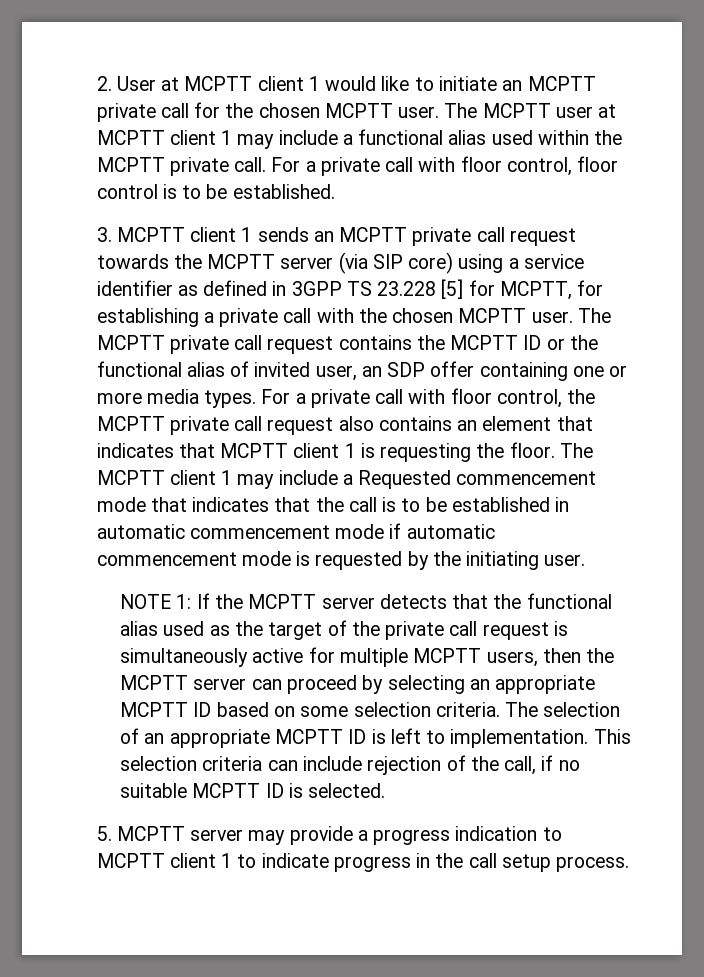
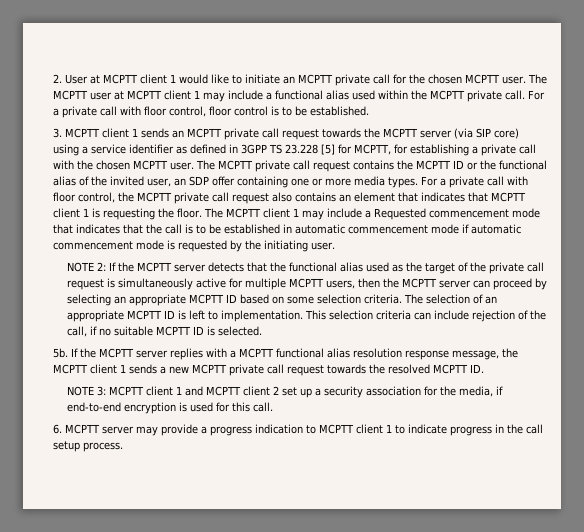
(250, 369) none -> [90,176,107,186] the
[176,594,192,609] 1: -> [96,262,106,271] 2:
[96,826,112,841] 5. -> [52,348,518,360] [52,364,484,376] [66,386,503,398] [66,402,273,414] [52,424,62,434] 5b. If the MCPTT server replies with a MCPTT functional alias resolution response message, the MCPTT client 1 sends a new MCPTT private call request towards the resolved MCPTT ID. // NOTE 3: MCPTT client 1 and MCPTT client 2 set up a security association for the media, if end-to-end encryption is used for this call. // 6.

